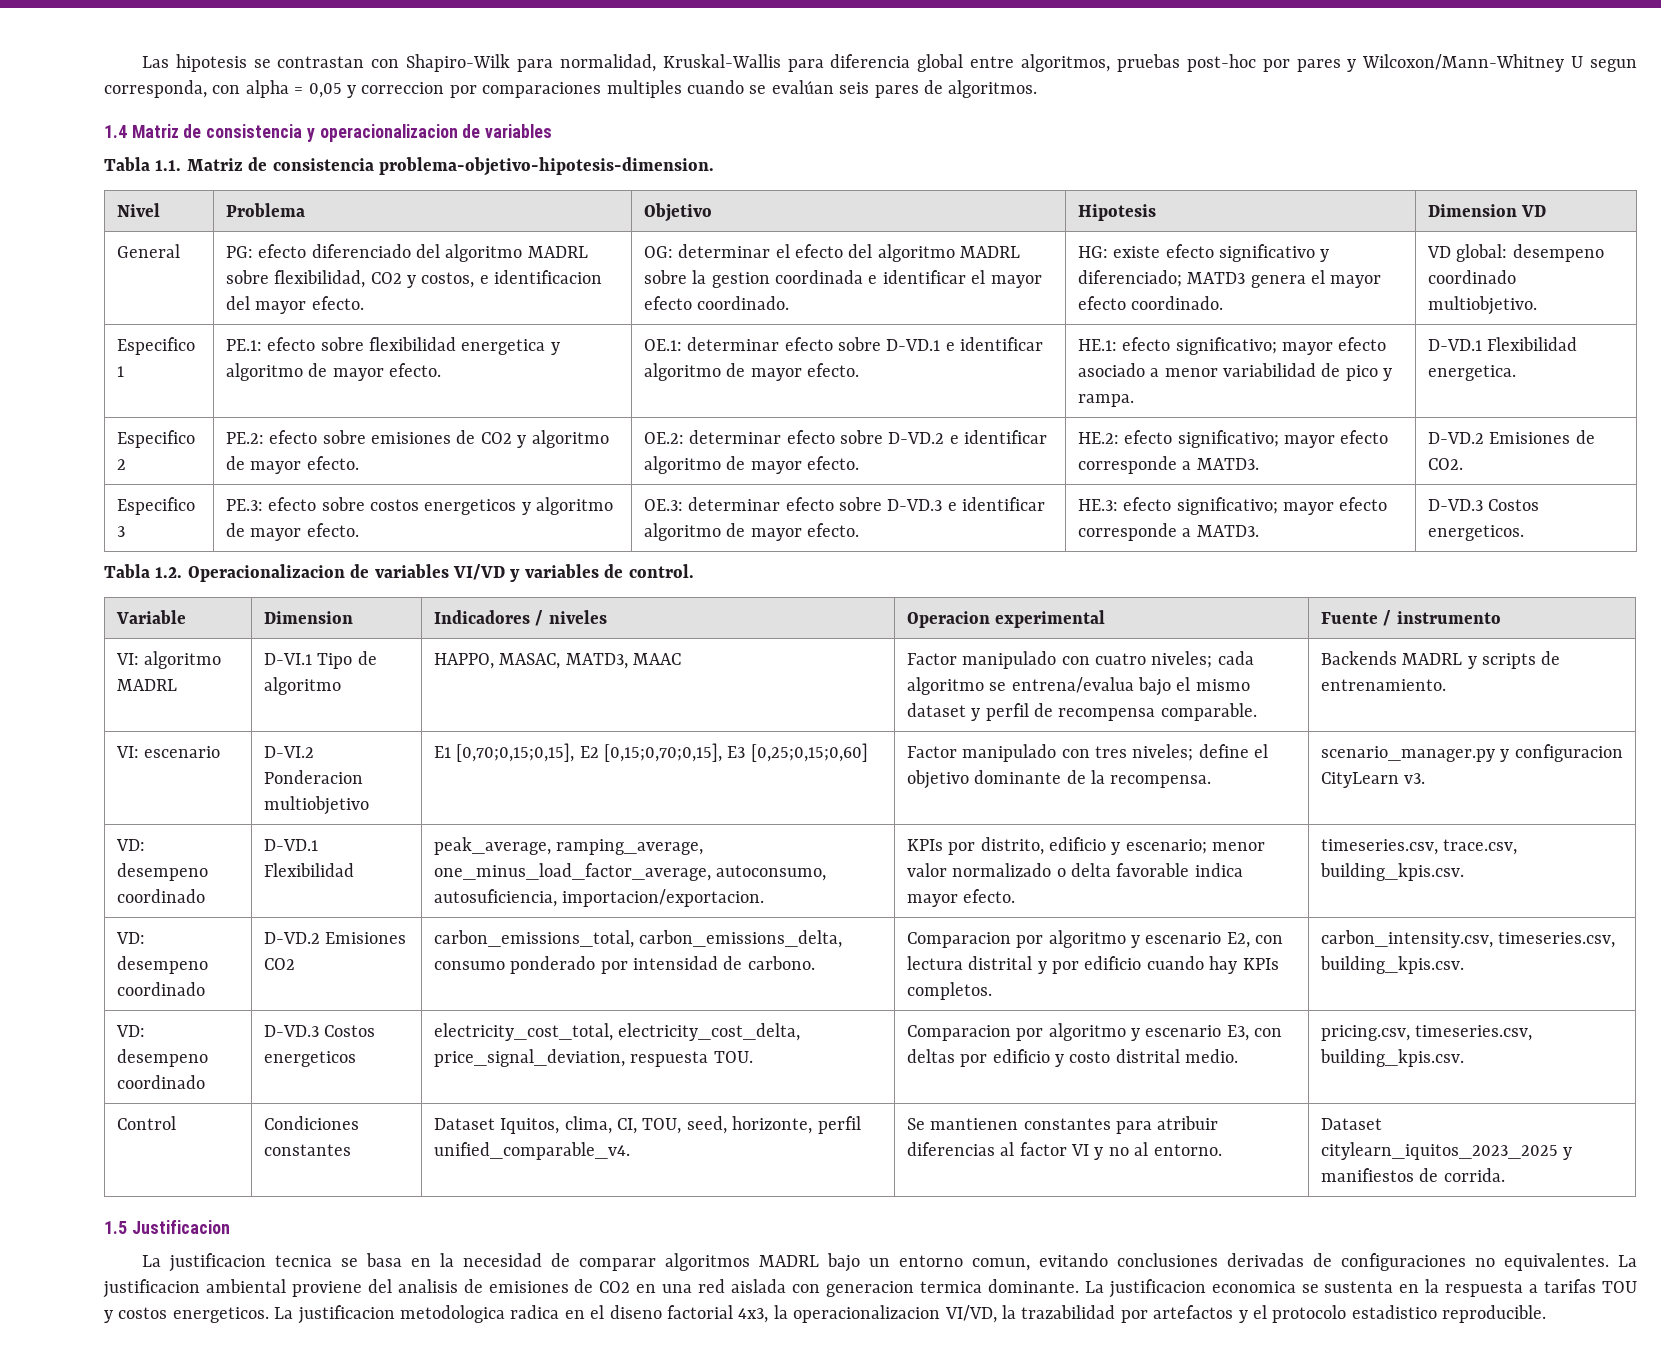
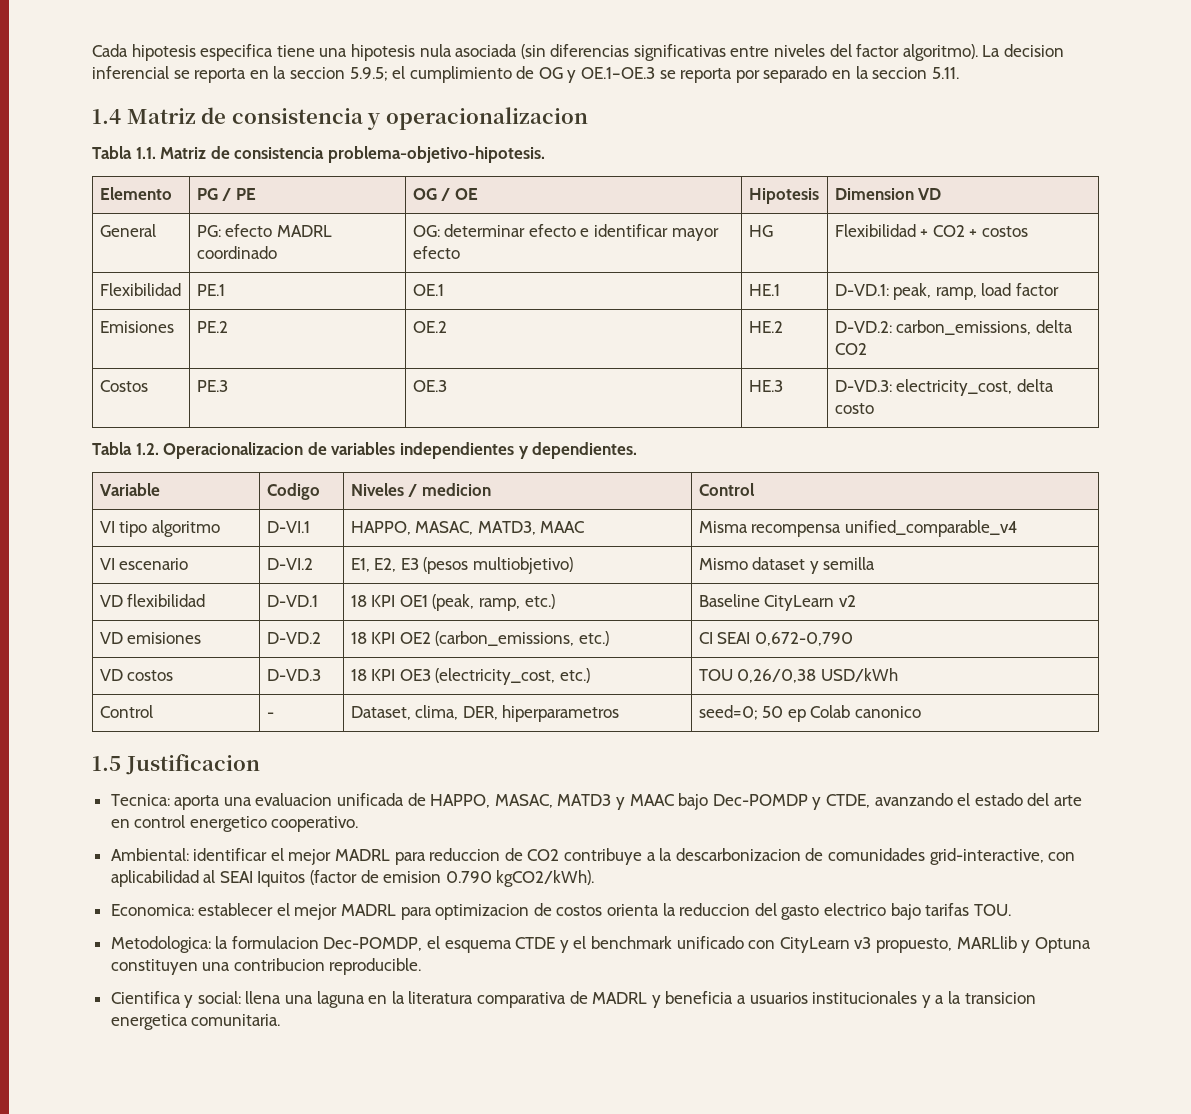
[141,54,1638,72] [104,80,1038,98] Las hipotesis se contrastan con Shapiro-Wilk para normalidad, Kruskal-Wallis para diferencia global entre algoritmos, pruebas post-hoc por pares y Wilcoxon/Mann-Whitney U segun corresponda, con alpha = 0,05 y correccion por comparaciones multiples cuando se evalúan seis pares de algoritmos. -> [92,44,1065,61] [92,66,959,83] Cada hipotesis especifica tiene una hipotesis nula asociada (sin diferencias significativas entre niveles del factor algoritmo). La decision inferencial se reporta en la seccion 5.9.5; el cumplimiento de OG y OE.1–OE.3 se reporta por separado en la seccion 5.11.
[462,124,553,138] de variables -> (588, 118) none
[379,157,714,176] [116,203,160,217] [225,203,305,217] [643,203,712,222] problema-objetivo-hipotesis-dimension. // Nivel | Problema | Objetivo -> [327,146,545,163] [99,187,172,200] [196,188,256,201] [412,188,478,201] problema-objetivo-hipotesis. // Elemento | PG / PE | OG / OE
[311,244,588,262] [225,270,603,288] [225,296,364,314] [643,244,1021,262] [643,270,1042,288] [643,296,790,310] [1077,244,1330,262] [1077,270,1382,288] [1077,296,1224,310] [1426,244,1604,262] [1427,270,1516,284] [1427,296,1537,315] [116,337,195,355] [116,366,124,377] [225,337,560,355] [225,363,442,381] [643,337,1044,351] [643,363,860,381] [1077,337,1387,355] [1077,363,1393,381] [1077,394,1134,407] [1427,337,1578,351] [1427,365,1516,381] [116,430,195,448] [116,459,126,470] [225,430,609,448] [225,456,359,474] [643,430,1048,444] [643,456,860,474] [1077,430,1389,448] [1077,456,1259,474] [1427,430,1595,444] [1427,458,1463,470] [116,497,195,515] [116,526,125,537] [225,497,614,515] [225,523,359,541] [643,497,1046,511] [643,523,860,541] [1077,497,1388,515] [1077,523,1259,541] [1427,499,1540,511] [1427,525,1524,541] diferenciado del algoritmo MADRL sobre flexibilidad, CO2 y costos, e identificacion del mayor efecto. | OG: determinar el efecto del algoritmo MADRL sobre la gestion coordinada e identificar el mayor efecto coordinado. | HG: existe efecto significativo y diferenciado; MATD3 genera el mayor efecto coordinado. | VD global: desempeno coordinado multiobjetivo. // Especifico 1 | PE.1: efecto sobre flexibilidad energetica y algoritmo de mayor efecto. | OE.1: determinar efecto sobre D-VD.1 e identificar algoritmo de mayor efecto. | HE.1: efecto significativo; mayor efecto asociado a menor variabilidad de pico y rampa. | D-VD.1 Flexibilidad energetica. // Especifico 2 | PE.2: efecto sobre emisiones de CO2 y algoritmo de mayor efecto. | OE.2: determinar efecto sobre D-VD.2 e identificar algoritmo de mayor efecto. | HE.2: efecto significativo; mayor efecto corresponde a MATD3. | D-VD.2 Emisiones de CO2. // Especifico 3 | PE.3: efecto sobre costos energeticos y algoritmo de mayor efecto. | OE.3: determinar efecto sobre D-VD.3 e identificar algoritmo de mayor efecto. | HE.3: efecto significativo; mayor efecto corresponde a MATD3. | D-VD.3 Costos energeticos. -> [276,225,332,237] [196,246,277,259] [412,224,719,241] [412,246,460,259] [748,225,773,237] [834,224,1028,237] [99,283,181,296] [196,284,225,296] [412,284,444,296] [748,284,780,296] [834,283,1059,300] [99,321,174,333] [196,321,228,333] [412,321,447,333] [748,321,783,333] [834,320,1073,335] [834,343,867,355] [99,380,148,392] [196,380,228,392] [412,380,447,392] [748,380,783,392] [834,379,1054,396] [834,403,874,414] MADRL coordinado | OG: determinar efecto e identificar mayor efecto | HG | Flexibilidad + CO2 + costos // Flexibilidad | PE.1 | OE.1 | HE.1 | D-VD.1: peak, ramp, load factor // Emisiones | PE.2 | OE.2 | HE.2 | D-VD.2: carbon_emissions, delta CO2 // Costos | PE.3 | OE.3 | HE.3 | D-VD.3: electricity_cost, delta costo
[453,564,694,582] [115,610,186,624] [263,611,353,624] [433,610,607,626] [906,610,1106,628] [1320,610,1501,626] [115,651,222,669] [116,679,177,691] VI/VD y variables de control. // Variable | Dimension | Indicadores / niveles | Operacion experimental | Fuente / instrumento // VI: algoritmo MADRL -> [399,442,638,459] [99,483,160,496] [266,483,320,500] [350,483,491,497] [698,483,755,496] [99,520,220,537] independientes y dependientes. // Variable | Codigo | Niveles / medicion | Control // VI tipo algoritmo
[317,651,377,669] [263,677,341,695] Tipo de algoritmo -> (310, 527) none
[906,651,1254,669] [906,677,1250,696] [906,703,1257,721] [1320,651,1561,669] [1320,679,1446,691] [115,746,221,758] [263,746,314,758] [263,770,363,784] [263,796,369,815] [433,743,868,762] [906,744,1269,762] [906,770,1212,789] [1320,744,1623,762] [1320,772,1426,788] [115,839,145,851] [116,863,208,881] [116,889,205,903] [263,839,318,851] [263,863,354,877] [433,837,704,855] [433,863,827,881] [433,889,765,907] [906,837,1266,855] [906,863,1243,877] [906,889,1016,907] [1320,839,1518,855] [1319,863,1464,881] [115,932,145,944] [116,956,208,974] [116,982,205,996] [263,932,407,944] [263,958,295,970] [433,930,843,948] [433,956,815,974] [906,930,1284,948] [906,956,1279,974] [906,982,992,1000] [1320,930,1616,948] [1319,956,1464,974] [115,1025,145,1037] [116,1049,208,1067] [116,1075,205,1089] [263,1025,376,1037] [263,1051,356,1067] [433,1023,801,1041] [433,1049,753,1067] [906,1023,1283,1041] [906,1049,1239,1067] [1320,1025,1533,1041] [1319,1049,1464,1067] [116,1116,176,1130] [263,1116,359,1130] [263,1144,351,1156] [433,1116,861,1134] [433,1142,630,1160] [906,1116,1219,1134] [906,1142,1222,1160] [1320,1118,1382,1130] [1320,1142,1573,1160] [1320,1168,1505,1182] [104,1220,230,1234] [141,1253,1638,1272] [103,1279,1637,1298] [104,1305,1547,1324] Factor manipulado con cuatro niveles; cada algoritmo se entrena/evalua bajo el mismo dataset y perfil de recompensa comparable. | Backends MADRL y scripts de entrenamiento. // VI: escenario | D-VI.2 Ponderacion multiobjetivo | E1 [0,70;0,15;0,15], E2 [0,15;0,70;0,15], E3 [0,25;0,15;0,60] | Factor manipulado con tres niveles; define el objetivo dominante de la recompensa. | scenario_manager.py y configuracion CityLearn v3. // VD: desempeno coordinado | D-VD.1 Flexibilidad | peak_average, ramping_average, one_minus_load_factor_average, autoconsumo, autosuficiencia, importacion/exportacion. | KPIs por distrito, edificio y escenario; menor valor normalizado o delta favorable indica mayor efecto. | timeseries.csv, trace.csv, building_kpis.csv. // VD: desempeno coordinado | D-VD.2 Emisiones CO2 | carbon_emissions_total, carbon_emissions_delta, consumo ponderado por intensidad de carbono. | Comparacion por algoritmo y escenario E2, con lectura distrital y por edificio cuando hay KPIs completos. | carbon_intensity.csv, timeseries.csv, building_kpis.csv. // VD: desempeno coordinado | D-VD.3 Costos energeticos | electricity_cost_total, electricity_cost_delta, price_signal_deviation, respuesta TOU. | Comparacion por algoritmo y escenario E3, con deltas por edificio y costo distrital medio. | pricing.csv, timeseries.csv, building_kpis.csv. // Control | Condiciones constantes | Dataset Iquitos, clima, CI, TOU, seed, horizonte, perfil unified_comparable_v4. | Se mantienen constantes para atribuir diferencias al factor VI y no al entorno. | Dataset citylearn_iquitos_2023_2025 y manifiestos de corrida. // 1.5 Justificacion // La justificacion tecnica se basa en la necesidad de comparar algoritmos MADRL bajo un entorno comun, evitando conclusiones derivadas de configuraciones no equivalentes. La justificacion ambiental proviene del analisis de emisiones de CO2 en una red aislada con generacion termica dominante. La justificacion economica se sustenta en la respuesta a tarifas TOU y costos energeticos. La justificacion metodologica radica en el diseno factorial 4x3, la operacionalizacion VI/VD, la trazabilidad por artefactos y el protocolo estadistico reproducible. -> [698,520,1018,537] [99,558,189,570] [266,558,313,570] [350,557,573,574] [698,557,876,574] [99,594,206,607] [266,595,318,607] [350,594,555,611] [698,594,856,611] [99,632,202,644] [266,632,321,644] [350,631,609,646] [698,632,853,646] [99,669,174,681] [266,669,321,681] [350,668,590,685] [698,668,898,683] [99,705,153,718] [266,712,274,718] [350,705,620,722] [698,705,921,722] [92,754,260,775] [110,793,1082,810] [110,815,359,832] [110,848,1076,865] [110,870,595,887] [110,903,1011,920] [110,936,1091,953] [110,958,422,975] [110,991,1036,1008] [110,1014,281,1030] Misma recompensa unified_comparable_v4 // VI escenario | D-VI.2 | E1, E2, E3 (pesos multiobjetivo) | Mismo dataset y semilla // VD flexibilidad | D-VD.1 | 18 KPI OE1 (peak, ramp, etc.) | Baseline CityLearn v2 // VD emisiones | D-VD.2 | 18 KPI OE2 (carbon_emissions, etc.) | CI SEAI 0,672-0,790 // VD costos | D-VD.3 | 18 KPI OE3 (electricity_cost, etc.) | TOU 0,26/0,38 USD/kWh // Control | - | Dataset, clima, DER, hiperparametros | seed=0; 50 ep Colab canonico // 1.5 Justificacion // Tecnica: aporta una evaluacion unificada de HAPPO, MASAC, MATD3 y MAAC bajo Dec-POMDP y CTDE, avanzando el estado del arte en control energetico cooperativo. // Ambiental: identificar el mejor MADRL para reduccion de CO2 contribuye a la descarbonizacion de comunidades grid-interactive, con aplicabilidad al SEAI Iquitos (factor de emision 0.790 kgCO2/kWh). // Economica: establecer el mejor MADRL para optimizacion de costos orienta la reduccion del gasto electrico bajo tarifas TOU. // Metodologica: la formulacion Dec-POMDP, el esquema CTDE y el benchmark unificado con CityLearn v3 propuesto, MARLlib y Optuna constituyen una contribucion reproducible. // Cientifica y social: llena una laguna en la literatura comparativa de MADRL y beneficia a usuarios institucionales y a la transicion energetica comunitaria.

